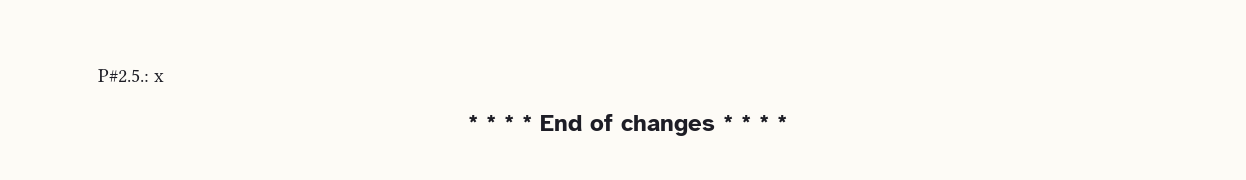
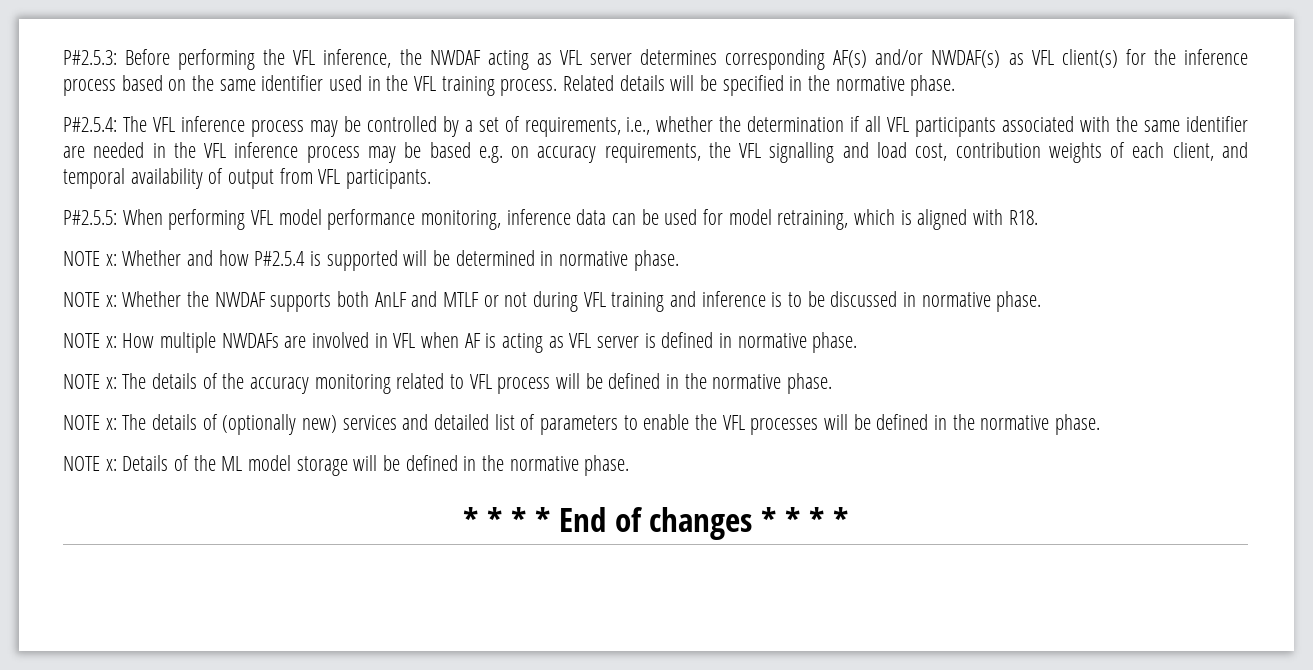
[98,69,165,83] P#2.5.: x -> [63,49,1248,70] [63,75,956,96] [63,116,1249,137] [63,142,1248,163] [63,168,432,189] [63,209,1038,230] [63,250,679,271] [63,291,1042,312] [63,332,858,353] [63,373,833,394] [63,414,1101,435] [63,455,630,476] P#2.5.3: Before performing the VFL inference, the NWDAF acting as VFL server determines corresponding AF(s) and/or NWDAF(s) as VFL client(s) for the inference process based on the same identifier used in the VFL training process. Related details will be specified in the normative phase. // P#2.5.4: The VFL inference process may be controlled by a set of requirements, i.e., whether the determination if all VFL participants associated with the same identifier are needed in the VFL inference process may be based e.g. on accuracy requirements, the VFL signalling and load cost, contribution weights of each client, and temporal availability of output from VFL participants. // P#2.5.5: When performing VFL model performance monitoring, inference data can be used for model retraining, which is aligned with R18. // NOTE x: Whether and how P#2.5.4 is supported will be determined in normative phase. // NOTE x: Whether the NWDAF supports both AnLF and MTLF or not during VFL training and inference is to be discussed in normative phase. // NOTE x: How multiple NWDAFs are involved in VFL when AF is acting as VFL server is defined in normative phase. // NOTE x: The details of the accuracy monitoring related to VFL process will be defined in the normative phase. // NOTE x: The details of (optionally new) services and detailed list of parameters to enable the VFL processes will be defined in the normative phase. // NOTE x: Details of the ML model storage will be defined in the normative phase.

